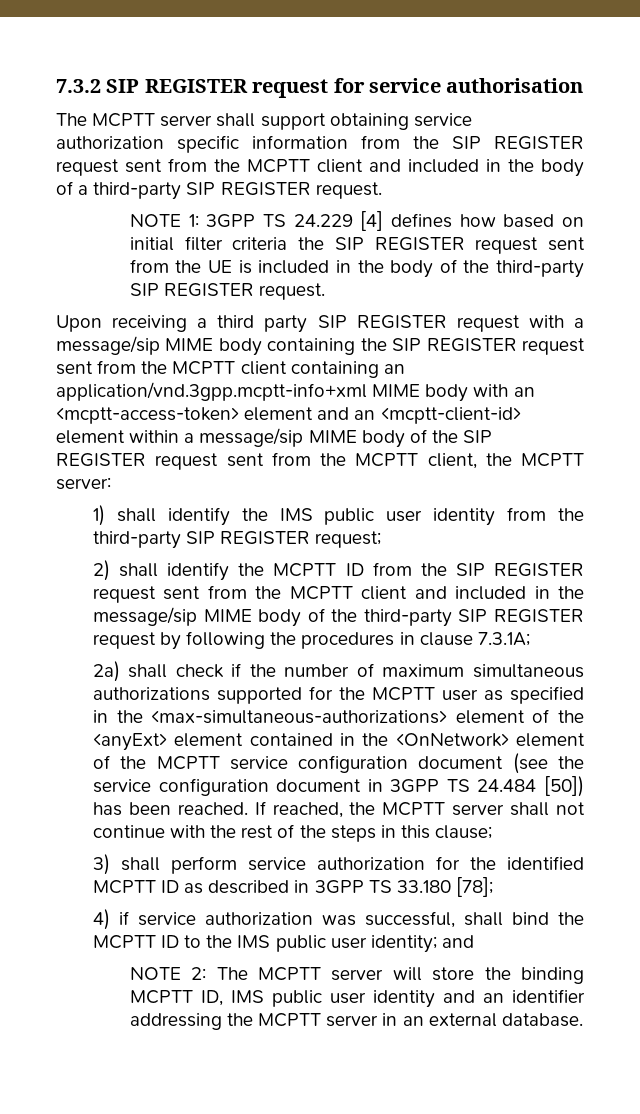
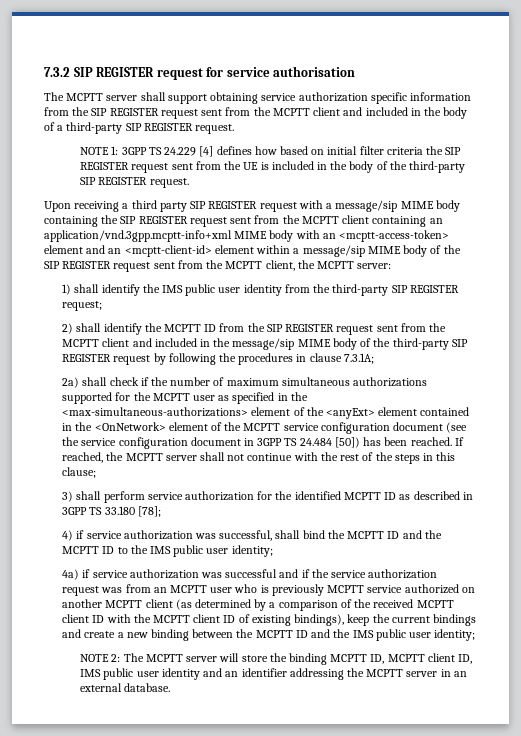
(180, 941) none -> [402,530,442,539] [62,546,115,554] and the MCPTT ID
[441,935,474,948] and -> [62,569,438,580] [62,584,475,596] [62,599,454,611] [62,614,477,626] [62,629,476,641] // 4a) if service authorization was successful and if the service authorization request was from an MCPTT user who is previously MCPTT service authorized on another MCPTT client (as determined by a comparison of the received MCPTT client ID with the MCPTT client ID of existing bindings), keep the current bindings and create a new binding between the MCPTT ID and the IMS public user identity;
(223, 998) none -> [387,653,473,664] MCPTT client ID,

